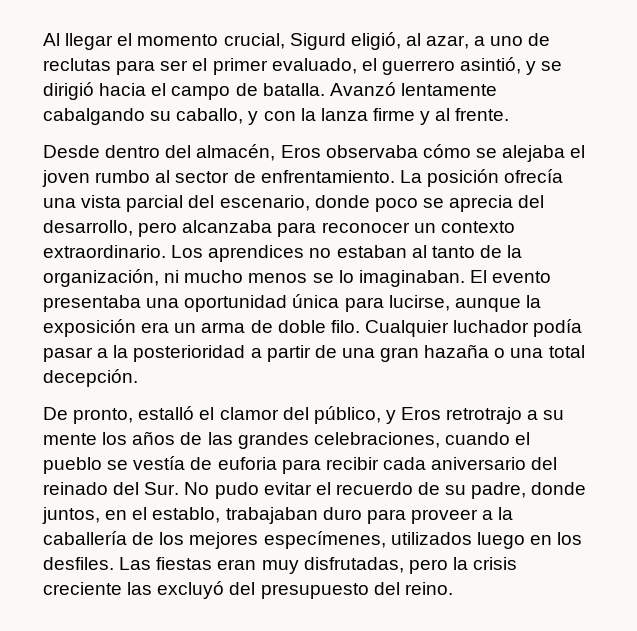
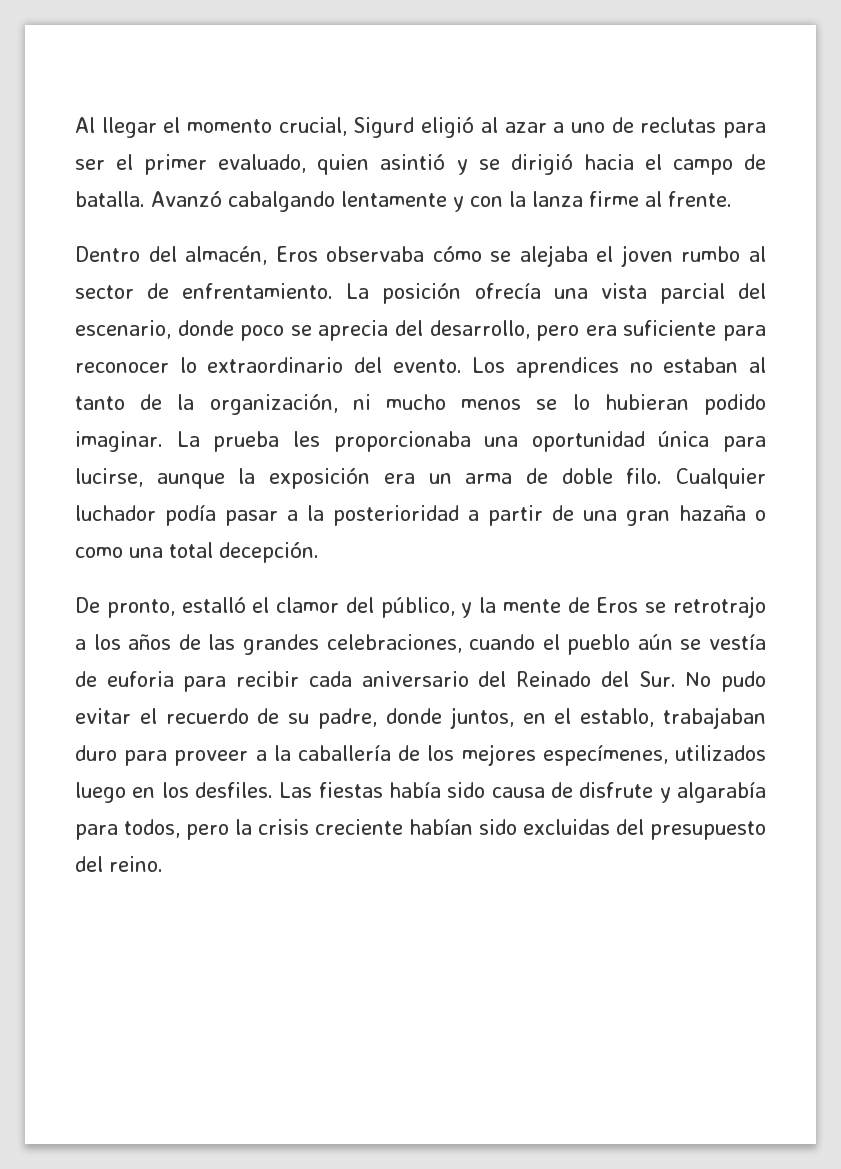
[350,32,470,50] eligió, al azar, -> [421,117,547,138] eligió al azar
[361,57,522,75] el guerrero asintió, -> [317,154,446,175] quien asintió
[400,83,497,96] [43,108,244,125] lentamente cabalgando su caballo, -> [228,191,447,212] cabalgando lentamente
[420,111,431,125] y -> (639, 199) none
[43,145,161,158] Desde dentro -> [75,246,140,262] Dentro
[182,220,515,237] [43,245,166,258] alcanzaba para reconocer un contexto extraordinario. -> [585,320,767,341] [75,357,462,373] era suficiente para reconocer lo extraordinario del evento.
[358,270,552,287] [43,295,141,312] imaginaban. El evento presentaba -> [604,394,766,415] [75,431,471,452] hubieran podido imaginar. La prueba les proporcionaba
(506, 353) none -> [75,547,123,558] como
[401,407,565,424] [43,433,97,445] Eros retrotrajo a su mente -> [479,596,766,618] [75,639,86,650] la mente de Eros se retrotrajo a
(102, 465) none -> [637,634,673,650] aún
[43,482,108,495] reinado -> [516,671,592,687] Reinado
[217,557,404,574] eran muy disfrutadas, -> [389,782,766,803] [75,819,180,840] había sido causa de disfrute y algarabía para todos,
[127,581,225,599] las excluyó -> [409,819,610,835] habían sido excluidas

